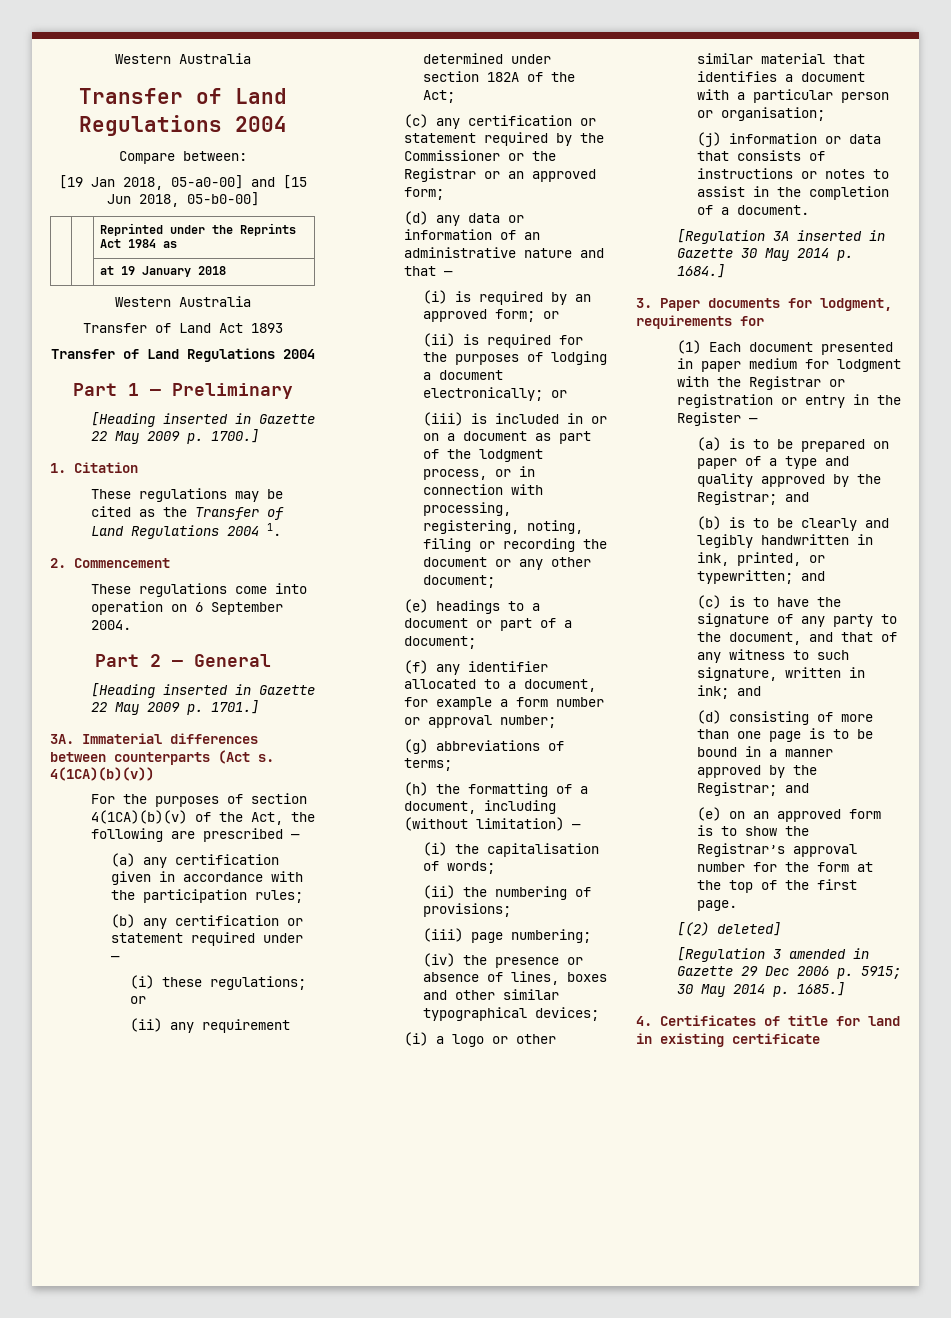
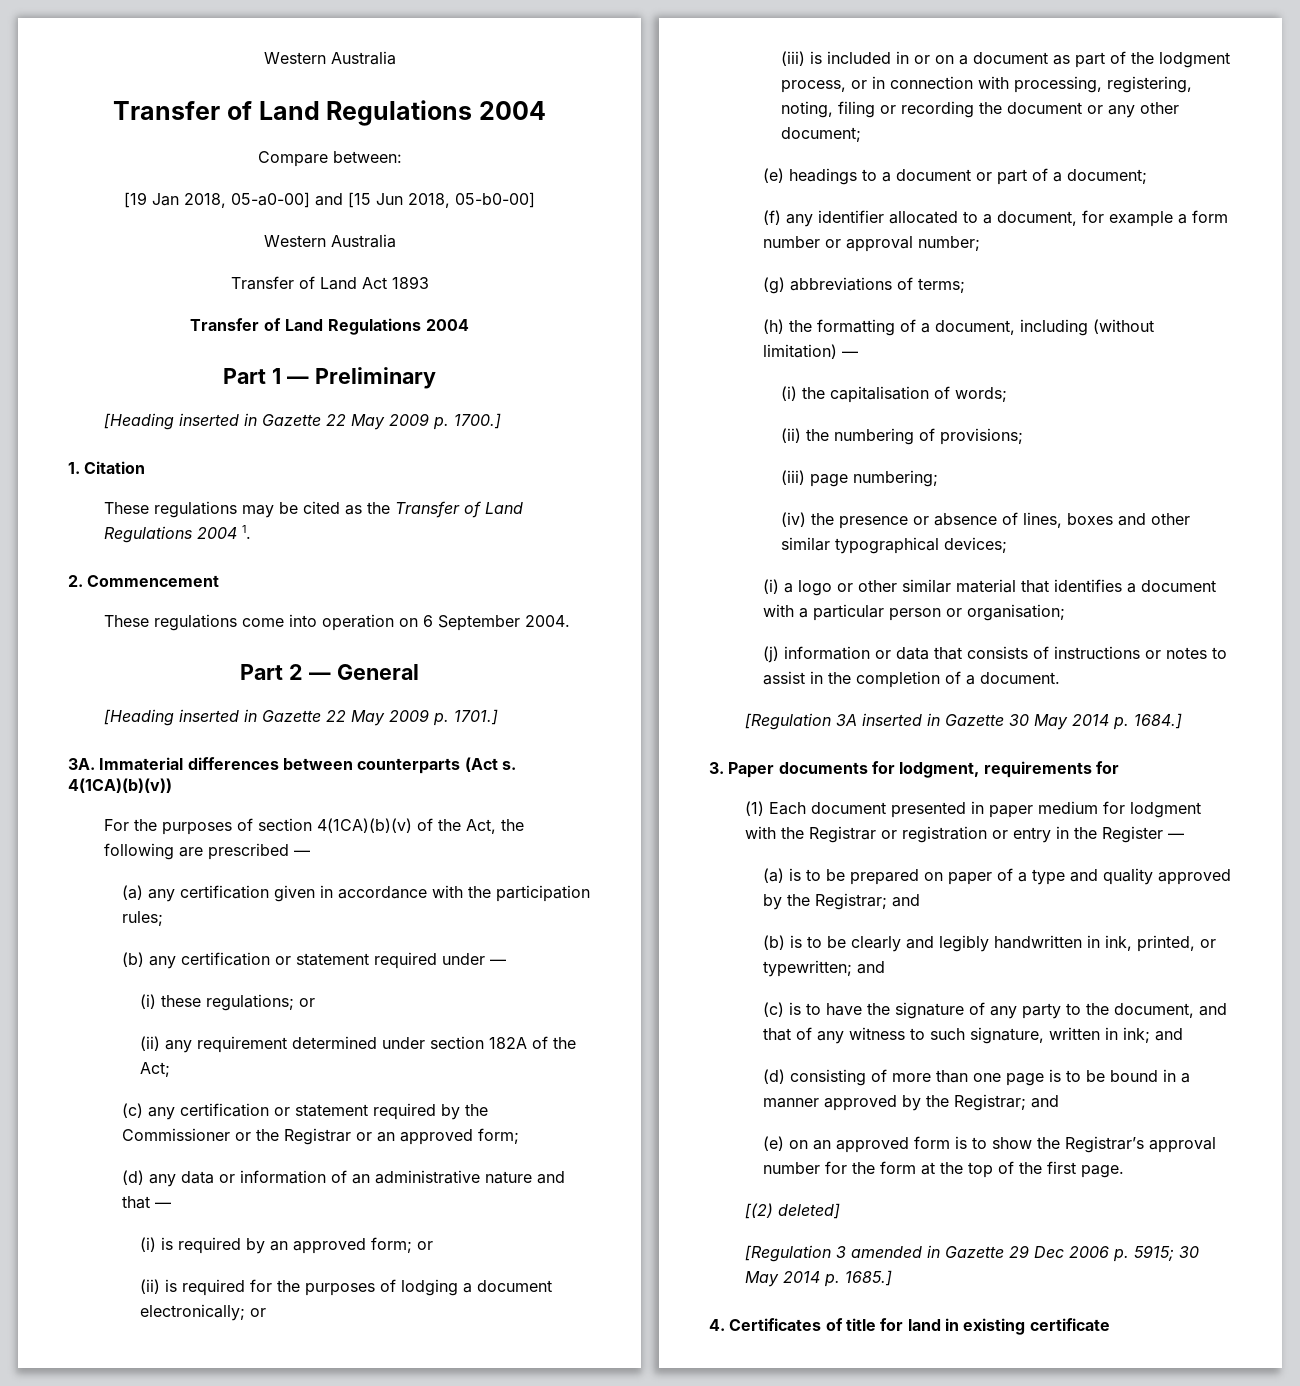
[100,223,297,236] [100,239,178,248] [100,266,227,277] // | | Reprinted under the Reprints Act 1984 as // | | at 19 January 2018 -> (535, 200) none

